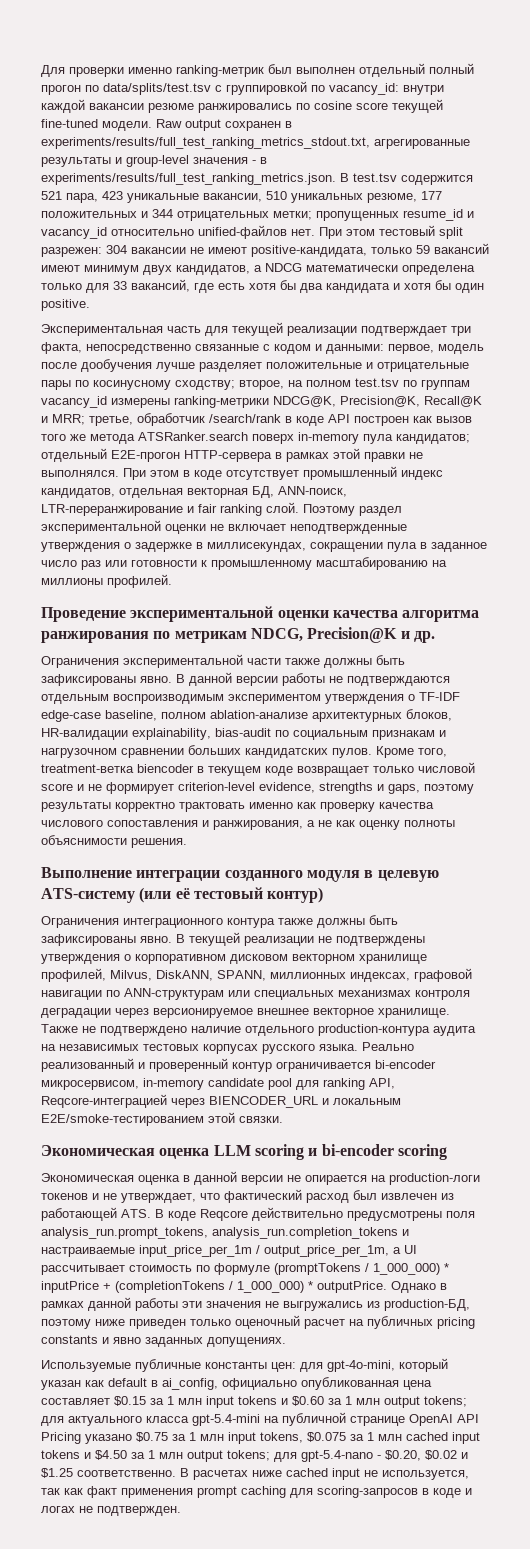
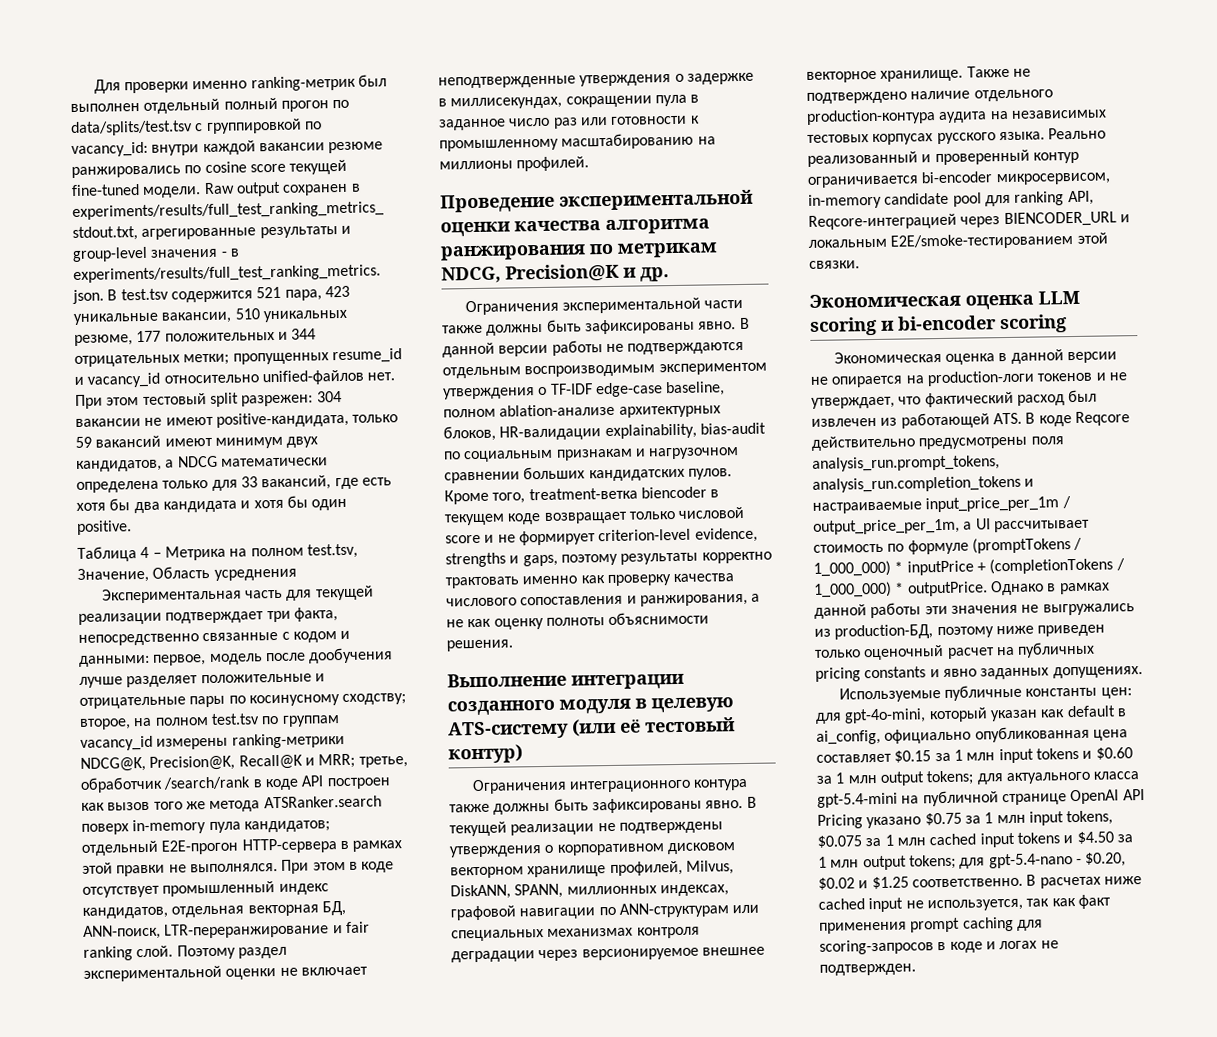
(90, 305) none -> [77,543,358,562] [77,565,297,583] // Таблица 4 – Метрика на полном test.tsv, Значение, Область усреднения

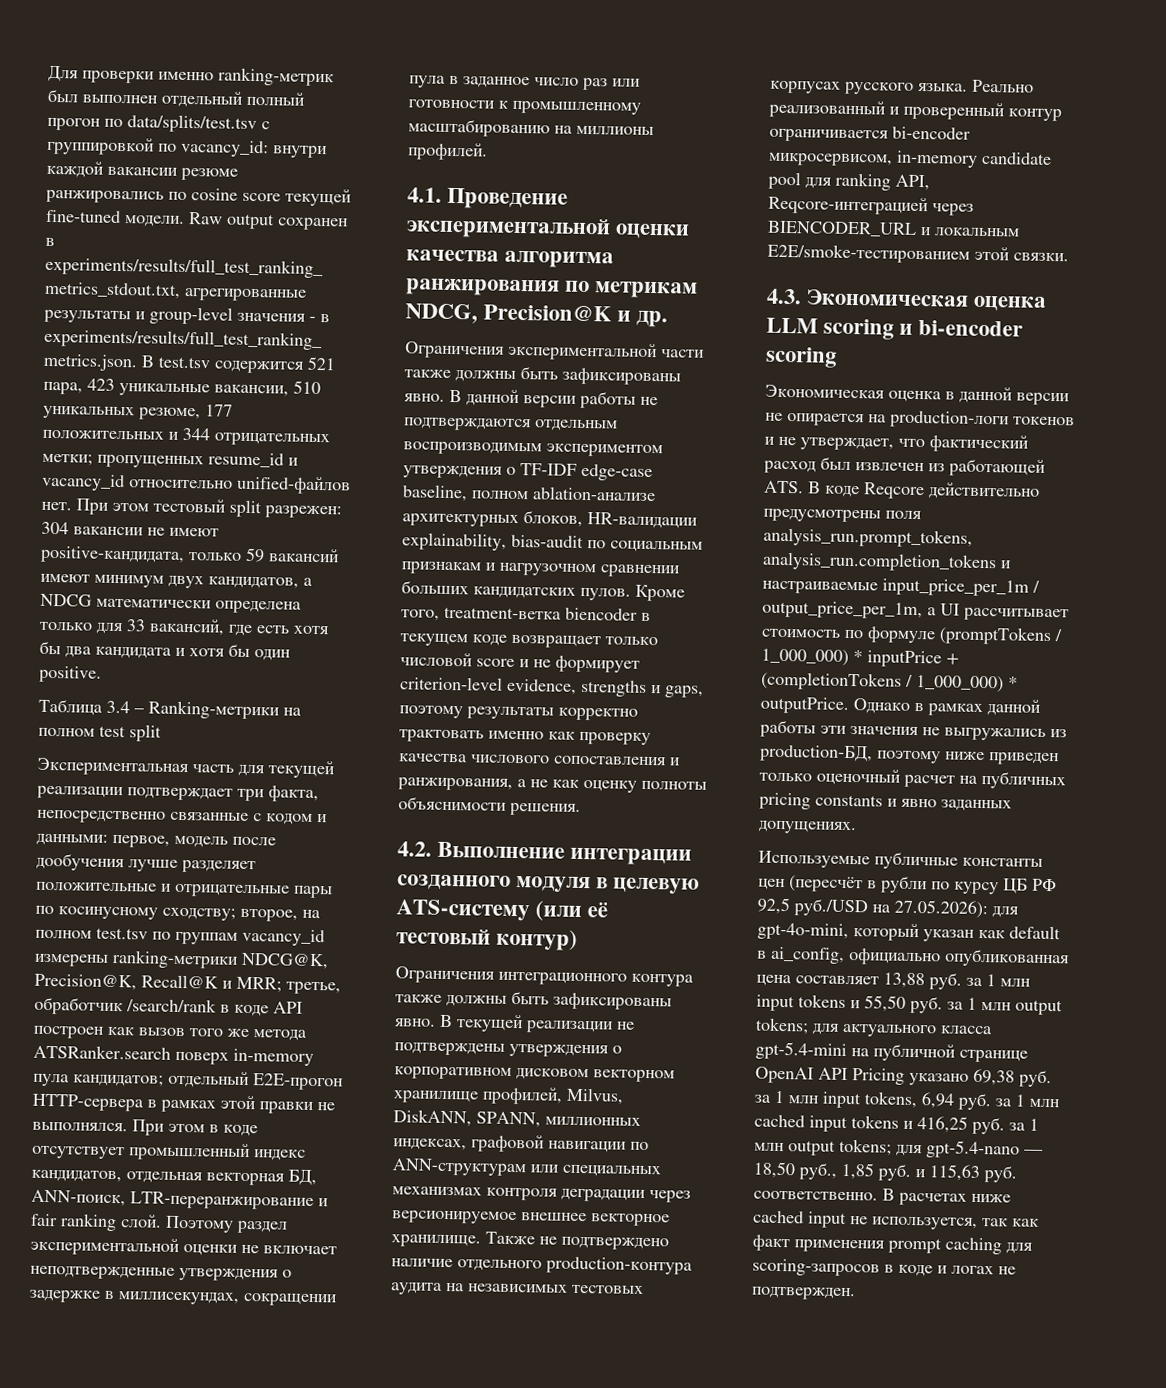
[140,543,358,561] [77,565,297,583] 4 – Метрика на полном test.tsv, Значение, Область усреднения -> [106,700,302,720] [38,724,162,742] 3.4 – Ranking-метрики на полном test split
(590, 164) none -> [407,187,442,203] 4.1.
(513, 645) none -> [397,841,432,857] 4.2.
(860, 264) none -> [766,288,802,305] 4.3.
[1100,687,1132,699] цен: -> [758,875,1057,895] [757,897,988,919] цен (пересчёт в рубли по курсу ЦБ РФ 92,5 руб./USD на 27.05.2026):
[894,750,932,763] $0.15 -> [883,972,962,990] 13,88 руб.
[1095,747,1133,760] $0.60 -> [864,995,943,1014] 55,50 руб.
[924,812,962,826] $0.75 -> [973,1068,1052,1088] 69,38 руб.
[817,835,862,848] $0.075 -> [921,1092,992,1111] 6,94 руб.
[1076,831,1114,845] $4.50 -> [917,1116,1005,1135] 416,25 руб.
[1075,852,1127,867] [818,876,909,890] - $0.20, $0.02 и $1.25 -> [1024,1149,1043,1155] [753,1161,1017,1183] — 18,50 руб., 1,85 руб. и 115,63 руб.

